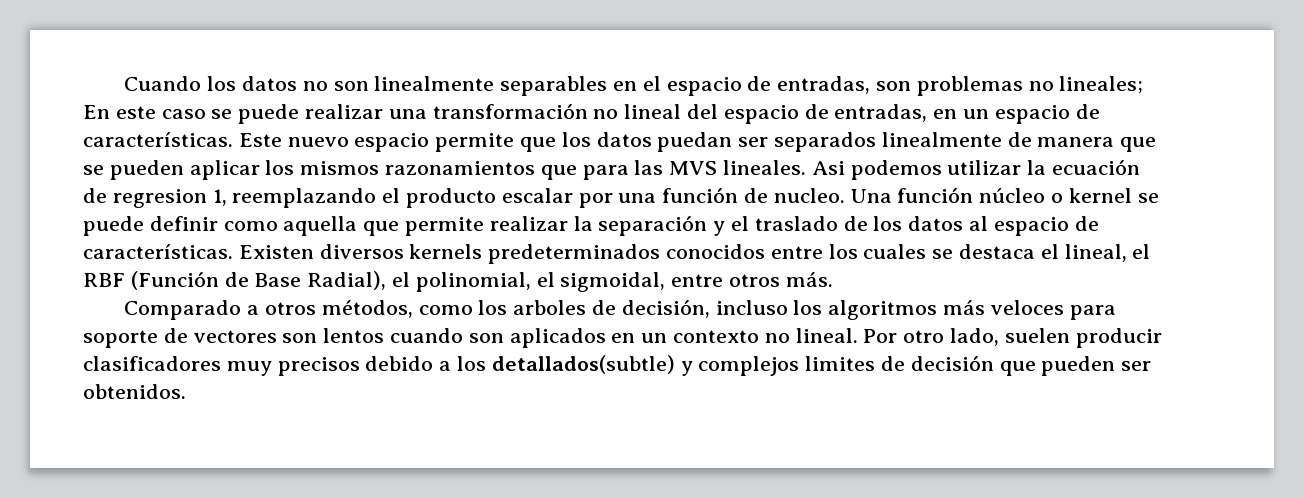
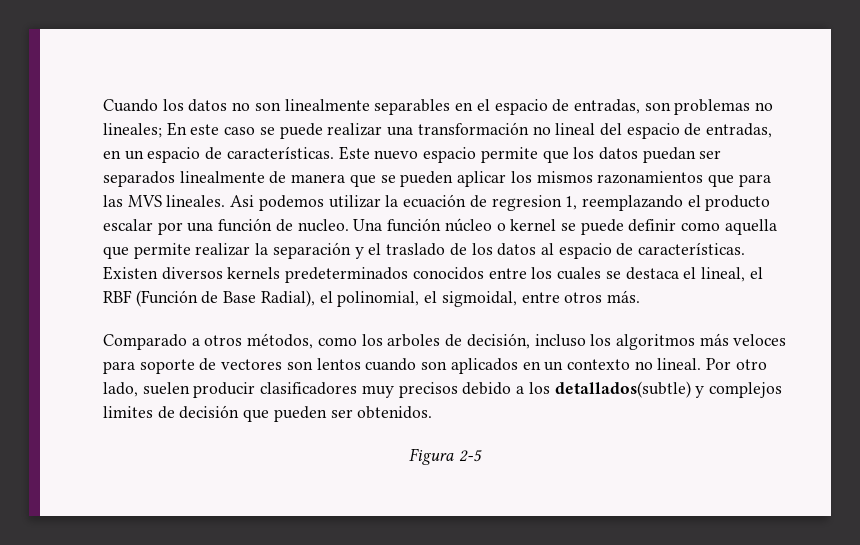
(186, 391) none -> [409,448,482,465] // Figura 2-5

